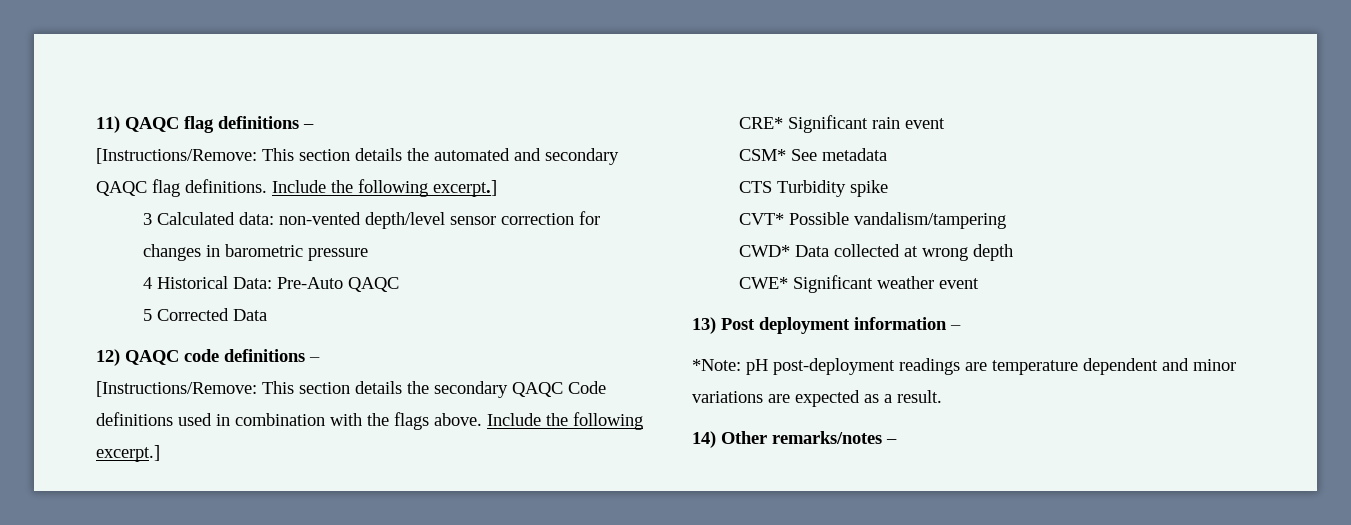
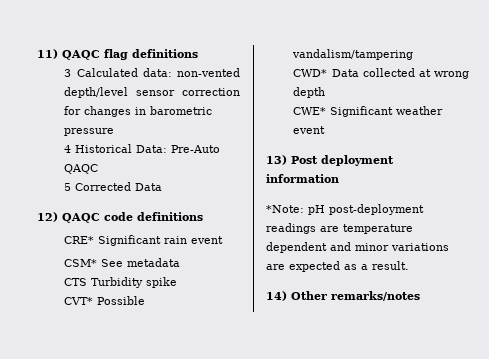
[303,124,314,129] [96,148,619,165] [96,179,497,197] – // [Instructions/Remove: This section details the automated and secondary QAQC flag definitions. Include the following excerpt.] -> (198, 53) none
[309,357,320,362] [96,381,606,398] [96,412,643,430] [96,445,160,462] – // [Instructions/Remove: This section details the secondary QAQC Code definitions used in combination with the flags above. Include the following excerpt.] -> (203, 216) none
[950,325,961,330] – -> (339, 178) none
[886,439,897,444] – -> (420, 296) none

